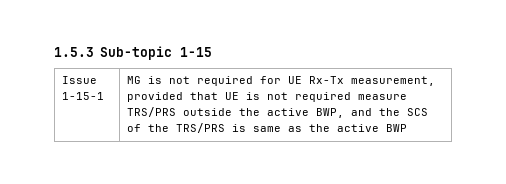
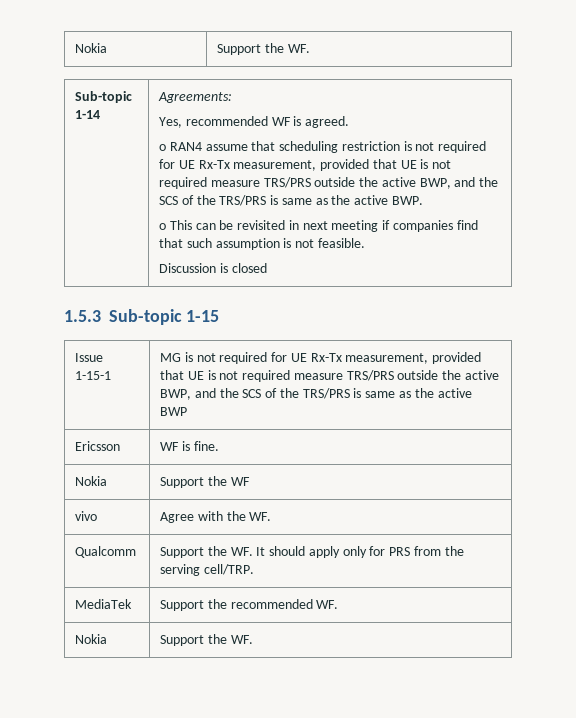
(54, 52) none -> [74,43,107,53] [216,43,310,55] [74,91,132,103] [74,110,100,119] [157,92,232,103] [158,116,350,128] [158,141,487,153] [158,159,452,171] [158,177,499,189] [158,195,423,206] [158,220,478,232] [158,238,365,250] [158,263,267,273] Nokia | Support the WF. // Sub-topic 1-14 | Agreements: // Yes, recommended WF is agreed. // o RAN4 assume that scheduling restriction is not required for UE Rx-Tx measurement, provided that UE is not required measure TRS/PRS outside the active BWP, and the SCS of the TRS/PRS is same as the active BWP. // o This can be revisited in next meeting if companies find that such assumption is not feasible. // Discussion is closed //
(407, 128) none -> [74,441,120,451] [159,441,219,451] [74,476,107,486] [159,476,250,488] [74,511,97,521] [159,511,272,523] [74,546,136,558] [159,546,464,558] [159,564,254,576] [74,599,132,609] [159,599,339,611] [74,634,107,644] [159,634,253,646] // Ericsson | WF is fine. // Nokia | Support the WF // vivo | Agree with the WF. // Qualcomm | Support the WF. It should apply only for PRS from the serving cell/TRP. // MediaTek | Support the recommended WF. // Nokia | Support the WF.

